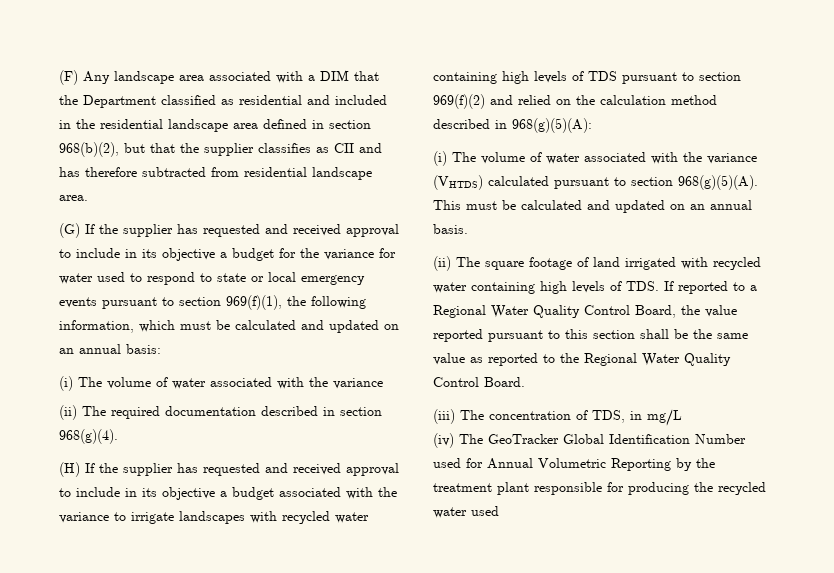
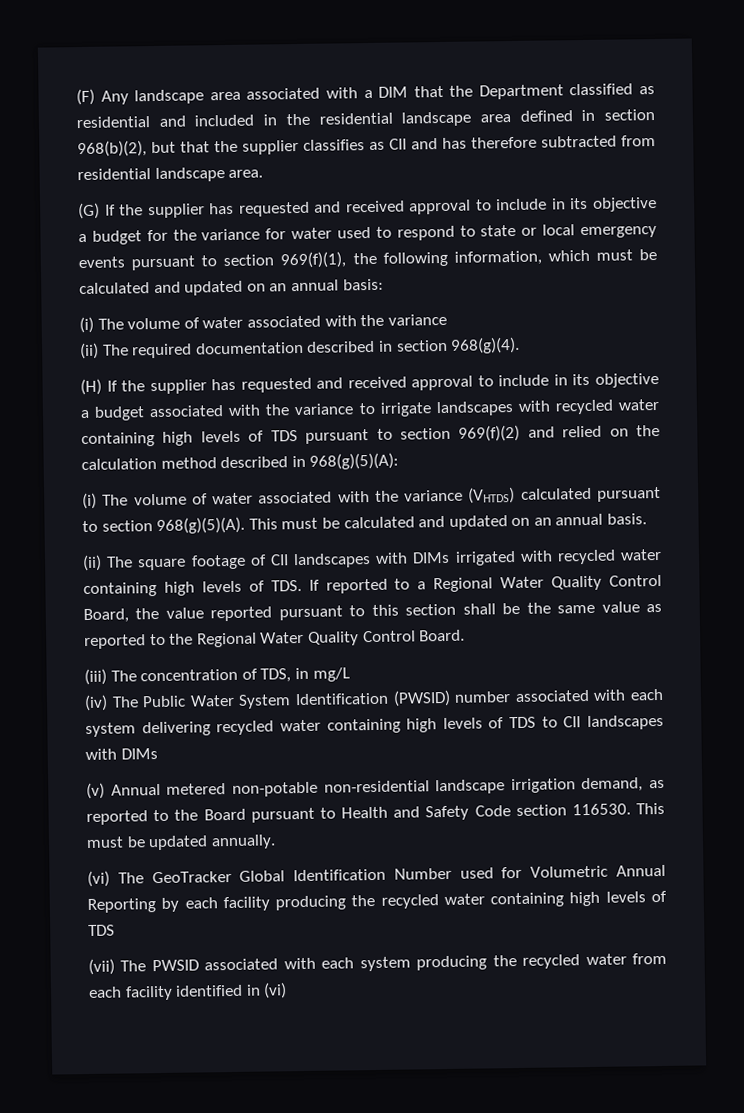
[593,257,620,267] land -> [269,551,451,569] CII landscapes with DIMs
(483, 439) none -> [142,688,665,709] [85,714,664,738] [85,748,158,761] [86,777,665,800] [86,802,665,826] [86,834,276,851] [87,870,144,888] Public Water System Identification (PWSID) number associated with each system delivering recycled water containing high levels of TDS to CII landscapes with DIMs // (v) Annual metered non-potable non-residential landscape irrigation demand, as reported to the Board pursuant to Health and Safety Code section 116530. This must be updated annually. // (vi) The
[487,458,715,471] [433,482,766,495] [433,506,499,518] Annual Volumetric Reporting by the treatment plant responsible for producing the recycled water used -> [530,864,666,878] [87,890,667,914] [88,924,115,936] [88,952,667,975] [88,982,288,1001] Volumetric Annual Reporting by each facility producing the recycled water containing high levels of TDS // (vii) The PWSID associated with each system producing the recycled water from each facility identified in (vi)

